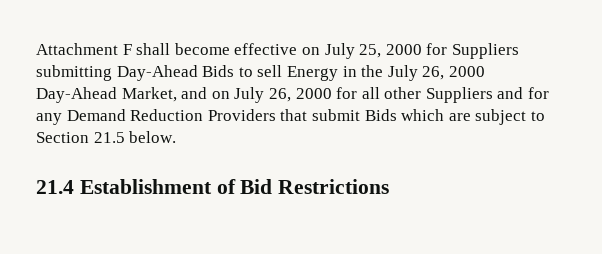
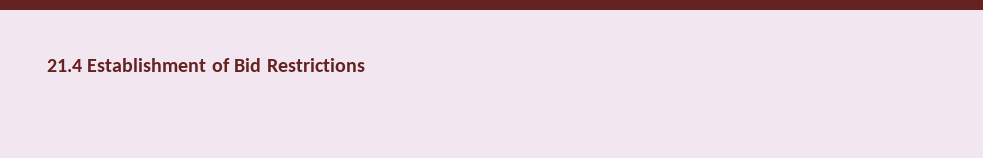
[36,43,519,59] [36,65,485,81] [36,87,550,103] [36,109,545,125] [36,131,177,143] Attachment F shall become effective on July 25, 2000 for Suppliers submitting Day-Ahead Bids to sell Energy in the July 26, 2000 Day-Ahead Market, and on July 26, 2000 for all other Suppliers and for any Demand Reduction Providers that submit Bids which are subject to Section 21.5 below. // -> (47, 65) none

